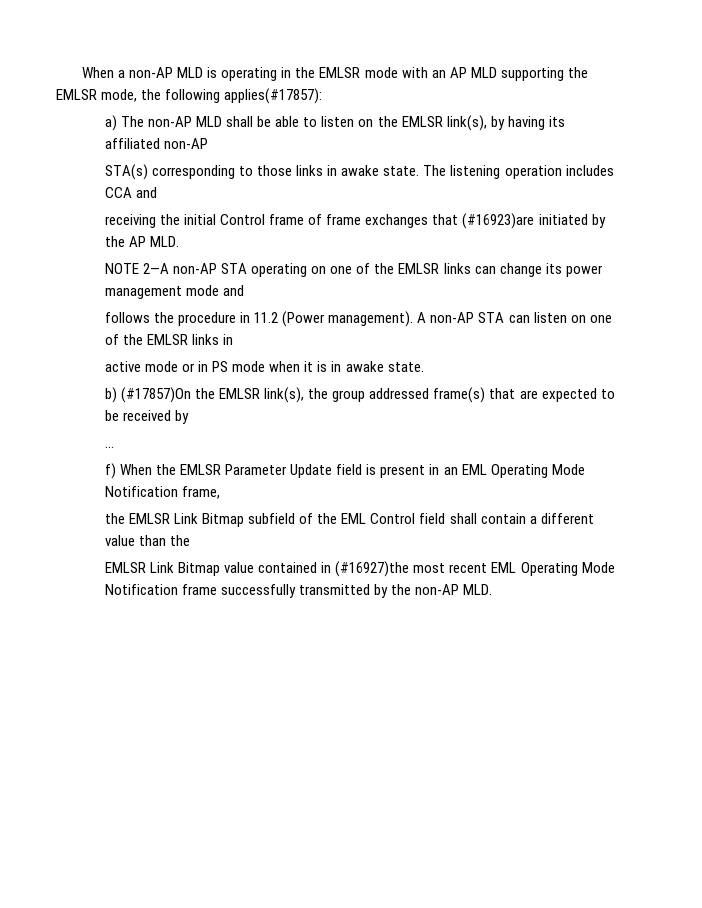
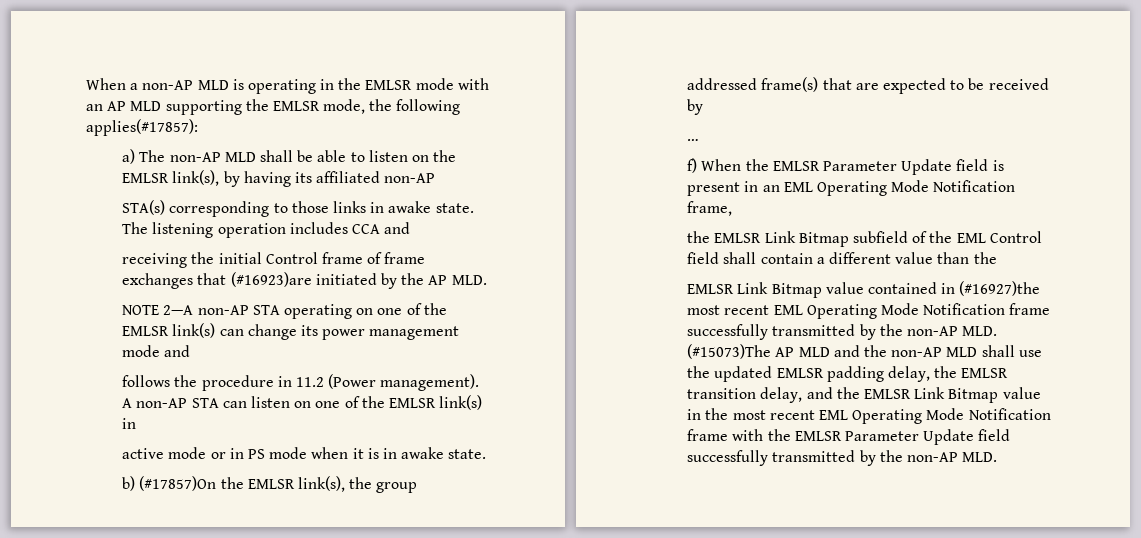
[443,263,471,274] links -> [172,323,216,338] link(s)
[192,334,220,345] links -> [439,395,483,410] link(s)
(493, 589) none -> [687,344,1042,359] [687,366,1009,382] [687,387,1041,403] [687,408,1051,424] [687,429,1011,445] [687,450,998,466] (#15073)The AP MLD and the non-AP MLD shall use the updated EMLSR padding delay, the EMLSR transition delay, and the EMLSR Link Bitmap value in the most recent EML Operating Mode Notification frame with the EMLSR Parameter Update field successfully transmitted by the non-AP MLD.

